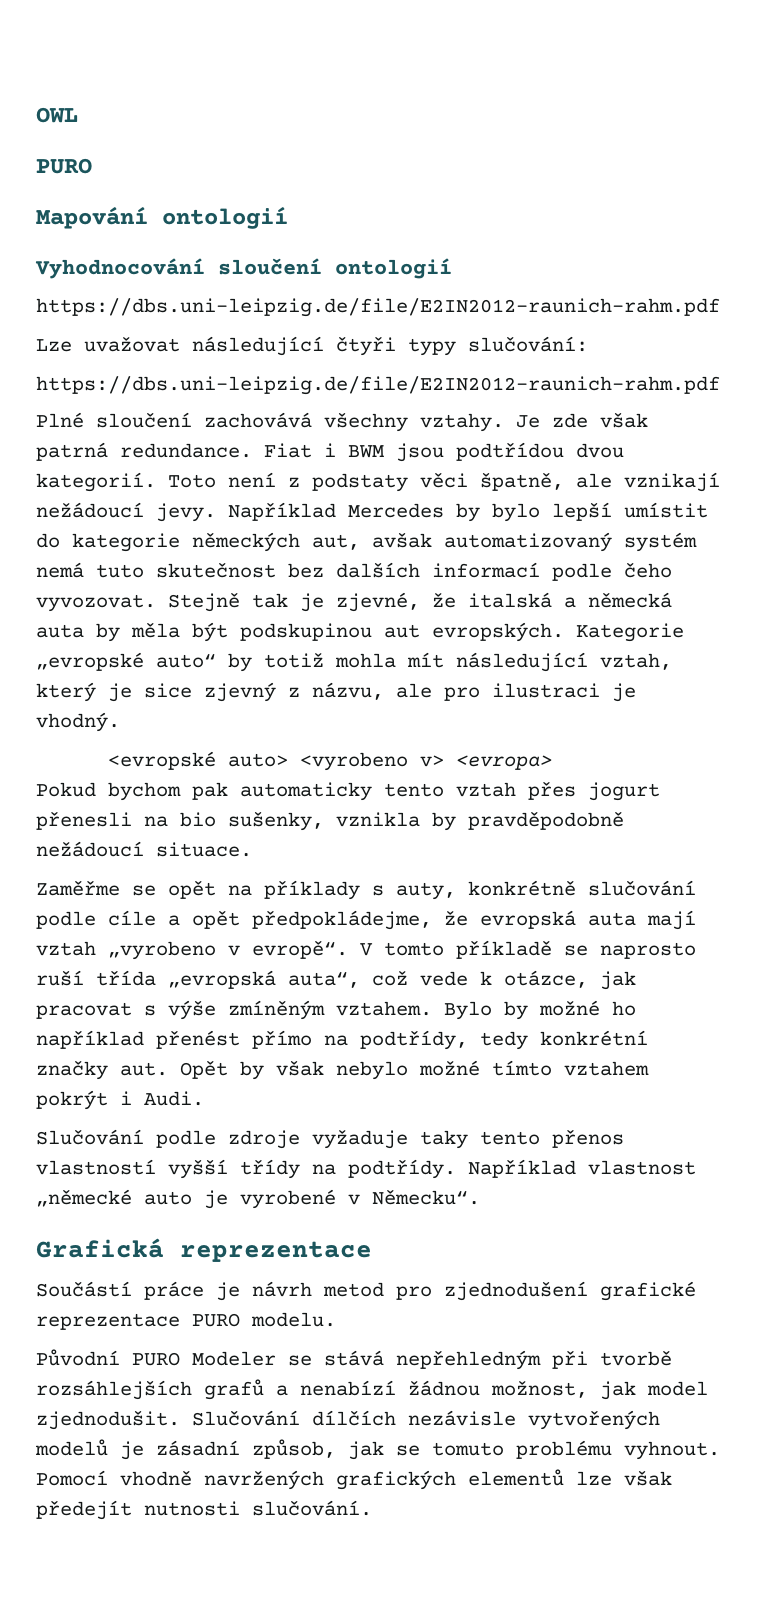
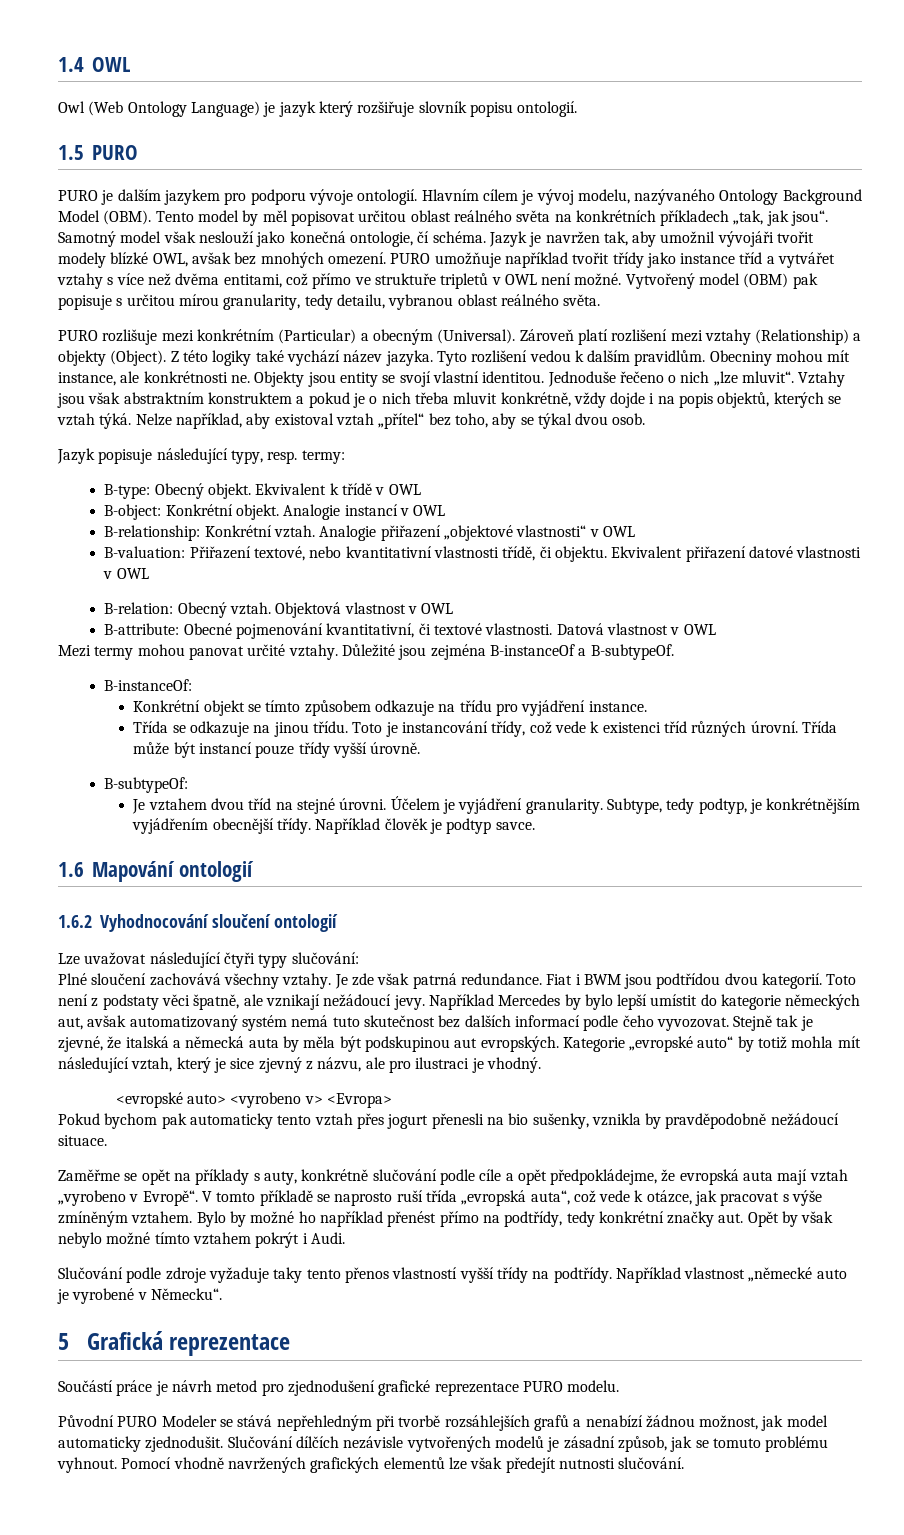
[36,107,78,123] [36,158,92,174] OWL // PURO // -> [58,57,130,72] [58,101,578,117] [58,145,138,160] [58,189,862,205] [58,210,829,226] [58,231,815,247] [58,252,836,268] [57,273,818,289] [58,294,601,310] [58,329,862,345] [58,350,851,366] [58,371,846,387] [57,392,842,408] [57,413,646,429] [57,448,345,464] [104,483,421,499] [104,504,446,520] [104,525,636,541] [104,546,862,562] [103,568,149,579] [104,602,454,618] [104,623,716,639] [58,644,674,660] [104,679,193,691] [133,700,647,716] [133,721,837,737] [133,742,421,758] [104,777,189,793] [132,796,861,814] [132,818,535,834] [58,862,84,877] 1.4 OWL // Owl (Web Ontology Language) je jazyk který rozšiřuje slovník popisu ontologií. // 1.5 PURO // PURO je dalším jazykem pro podporu vývoje ontologií. Hlavním cílem je vývoj modelu, nazývaného Ontology Background Model (OBM). Tento model by měl popisovat určitou oblast reálného světa na konkrétních příkladech „tak, jak jsou“. Samotný model však neslouží jako konečná ontologie, čí schéma. Jazyk je navržen tak, aby umožnil vývojáři tvořit modely blízké OWL, avšak bez mnohých omezení. PURO umožňuje například tvořit třídy jako instance tříd a vytvářet vztahy s více než dvěma entitami, což přímo ve struktuře tripletů v OWL není možné. Vytvořený model (OBM) pak popisuje s určitou mírou granularity, tedy detailu, vybranou oblast reálného světa. // PURO rozlišuje mezi konkrétním (Particular) a obecným (Universal). Zároveň platí rozlišení mezi vztahy (Relationship) a objekty (Object). Z této logiky také vychází název jazyka. Tyto rozlišení vedou k dalším pravidlům. Obecniny mohou mít instance, ale konkrétnosti ne. Objekty jsou entity se svojí vlastní identitou. Jednoduše řečeno o nich „lze mluvit“. Vztahy jsou však abstraktním konstruktem a pokud je o nich třeba mluvit konkrétně, vždy dojde i na popis objektů, kterých se vztah týká. Nelze například, aby existoval vztah „přítel“ bez toho, aby se týkal dvou osob. // Jazyk popisuje následující typy, resp. termy: // B-type: Obecný objekt. Ekvivalent k třídě v OWL // B-object: Konkrétní objekt. Analogie instancí v OWL // B-relationship: Konkrétní vztah. Analogie přiřazení „objektové vlastnosti“ v OWL // B-valuation: Přiřazení textové, nebo kvantitativní vlastnosti třídě, či objektu. Ekvivalent přiřazení datové vlastnosti v OWL // B-relation: Obecný vztah. Objektová vlastnost v OWL // B-attribute: Obecné pojmenování kvantitativní, či textové vlastnosti. Datová vlastnost v OWL // Mezi termy mohou panovat určité vztahy. Důležité jsou zejména B-instanceOf a B-subtypeOf. // B-instanceOf: // Konkrétní objekt se tímto způsobem odkazuje na třídu pro vyjádření instance. // Třída se odkazuje na jinou třídu. Toto je instancování třídy, což vede k existenci tříd různých úrovní. Třída může být instancí pouze třídy vyšší úrovně. // B-subtypeOf: // Je vztahem dvou tříd na stejné úrovni. Účelem je vyjádření granularity. Subtype, tedy podtyp, je konkrétnějším vyjádřením obecnější třídy. Například člověk je podtyp savce. // 1.6
(288, 217) none -> [58,915,92,928] 1.6.2
[36,298,720,317] // https://dbs.uni-leipzig.de/file/E2IN2012-raunich-rahm.pdf -> (338, 923) none
[36,376,720,395] // https://dbs.uni-leipzig.de/file/E2IN2012-raunich-rahm.pdf -> (359, 958) none
[456,755,553,770] <evropa> -> [327,1093,393,1108] <Evropa>
[252,940,348,959] evropě“. -> [142,1190,198,1206] Evropě“.
(480, 1197) none -> [58,1333,69,1350] 5
(708, 1388) none -> [58,1436,141,1452] automaticky

